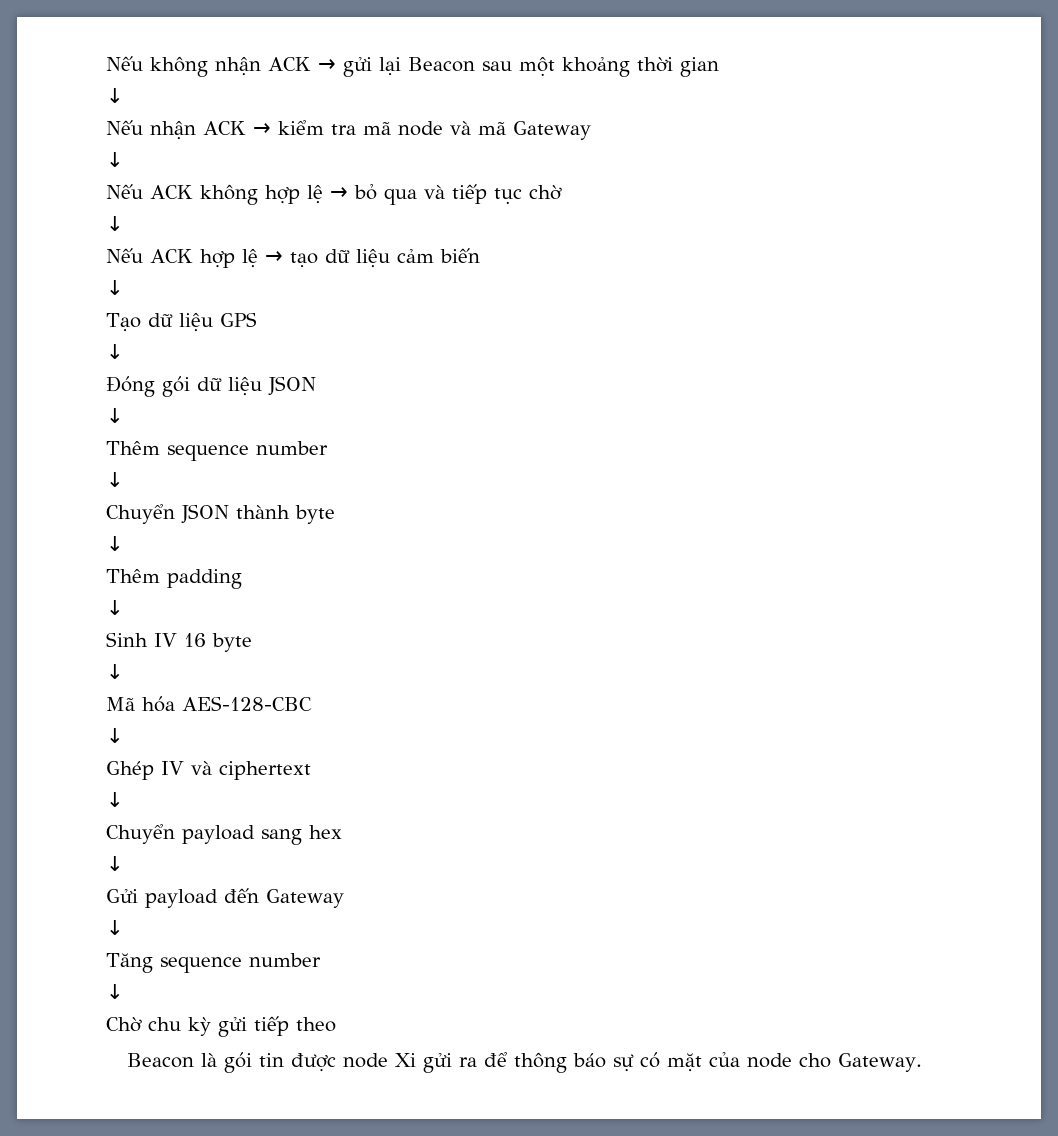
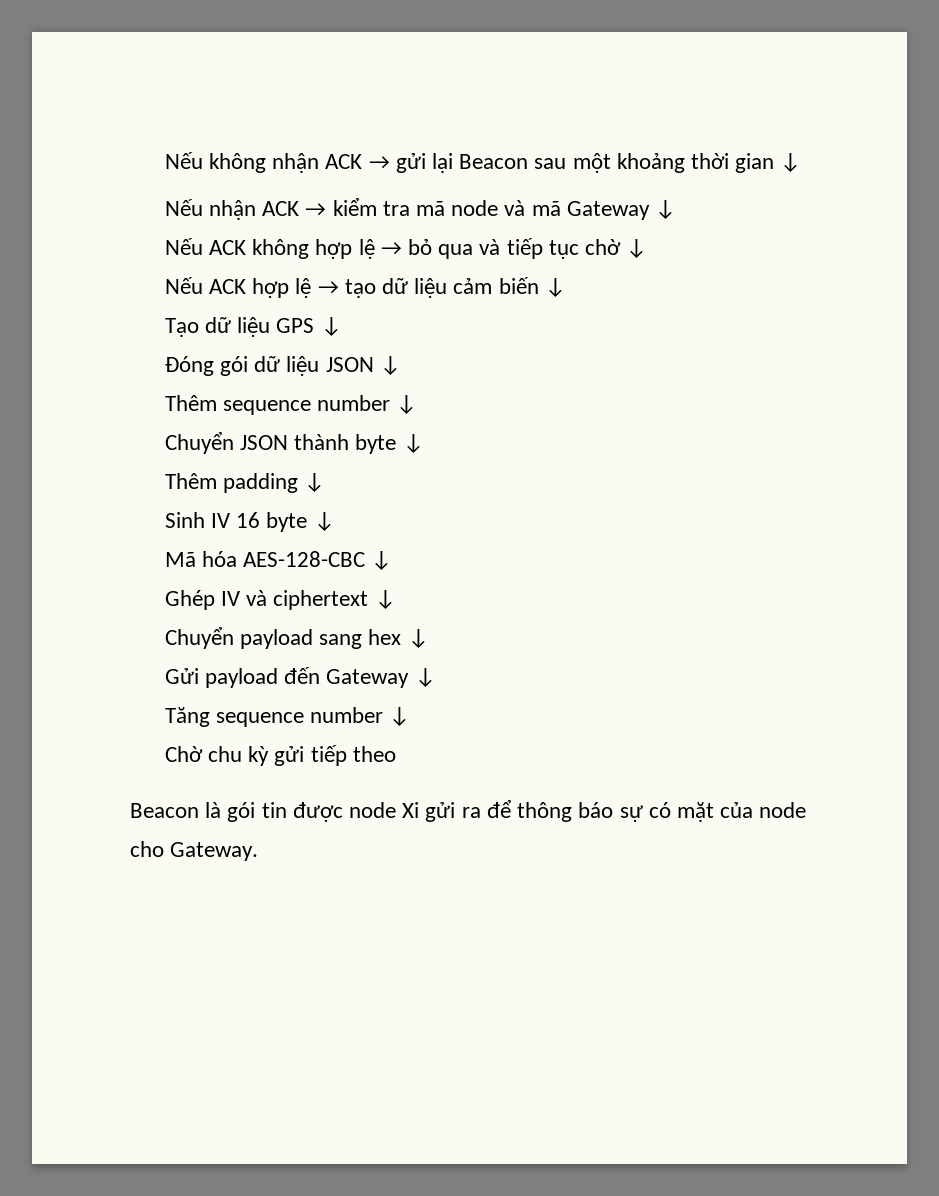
(720, 67) // -> (775, 163) none
(592, 130) // -> (650, 210) none
(563, 192) // -> (622, 247) none
(481, 255) // -> (539, 285) none
(258, 319) // -> (315, 325) none
(317, 386) // -> (374, 364) none
(329, 448) // -> (391, 403) none
(336, 514) // -> (397, 444) none
(243, 579) // -> (298, 483) none
(253, 642) // -> (308, 522) none
(313, 703) // -> (366, 559) none
(312, 770) // -> (369, 600) none
(343, 832) // -> (402, 637) none
(345, 898) // -> (410, 678) none
(322, 960) // -> (384, 715) none

